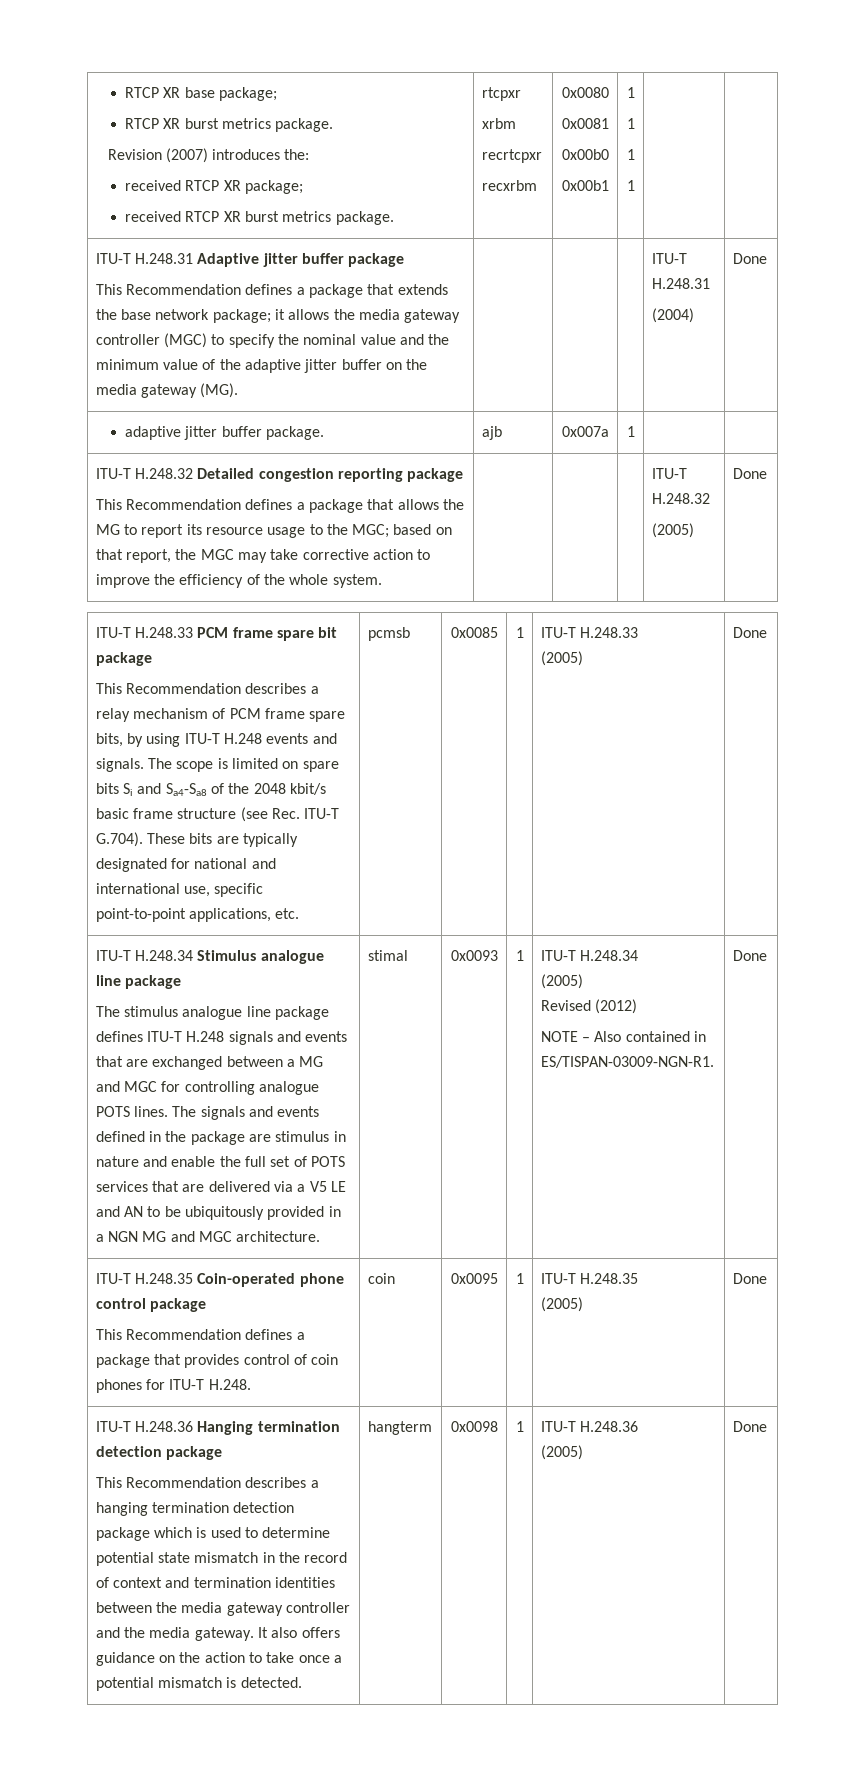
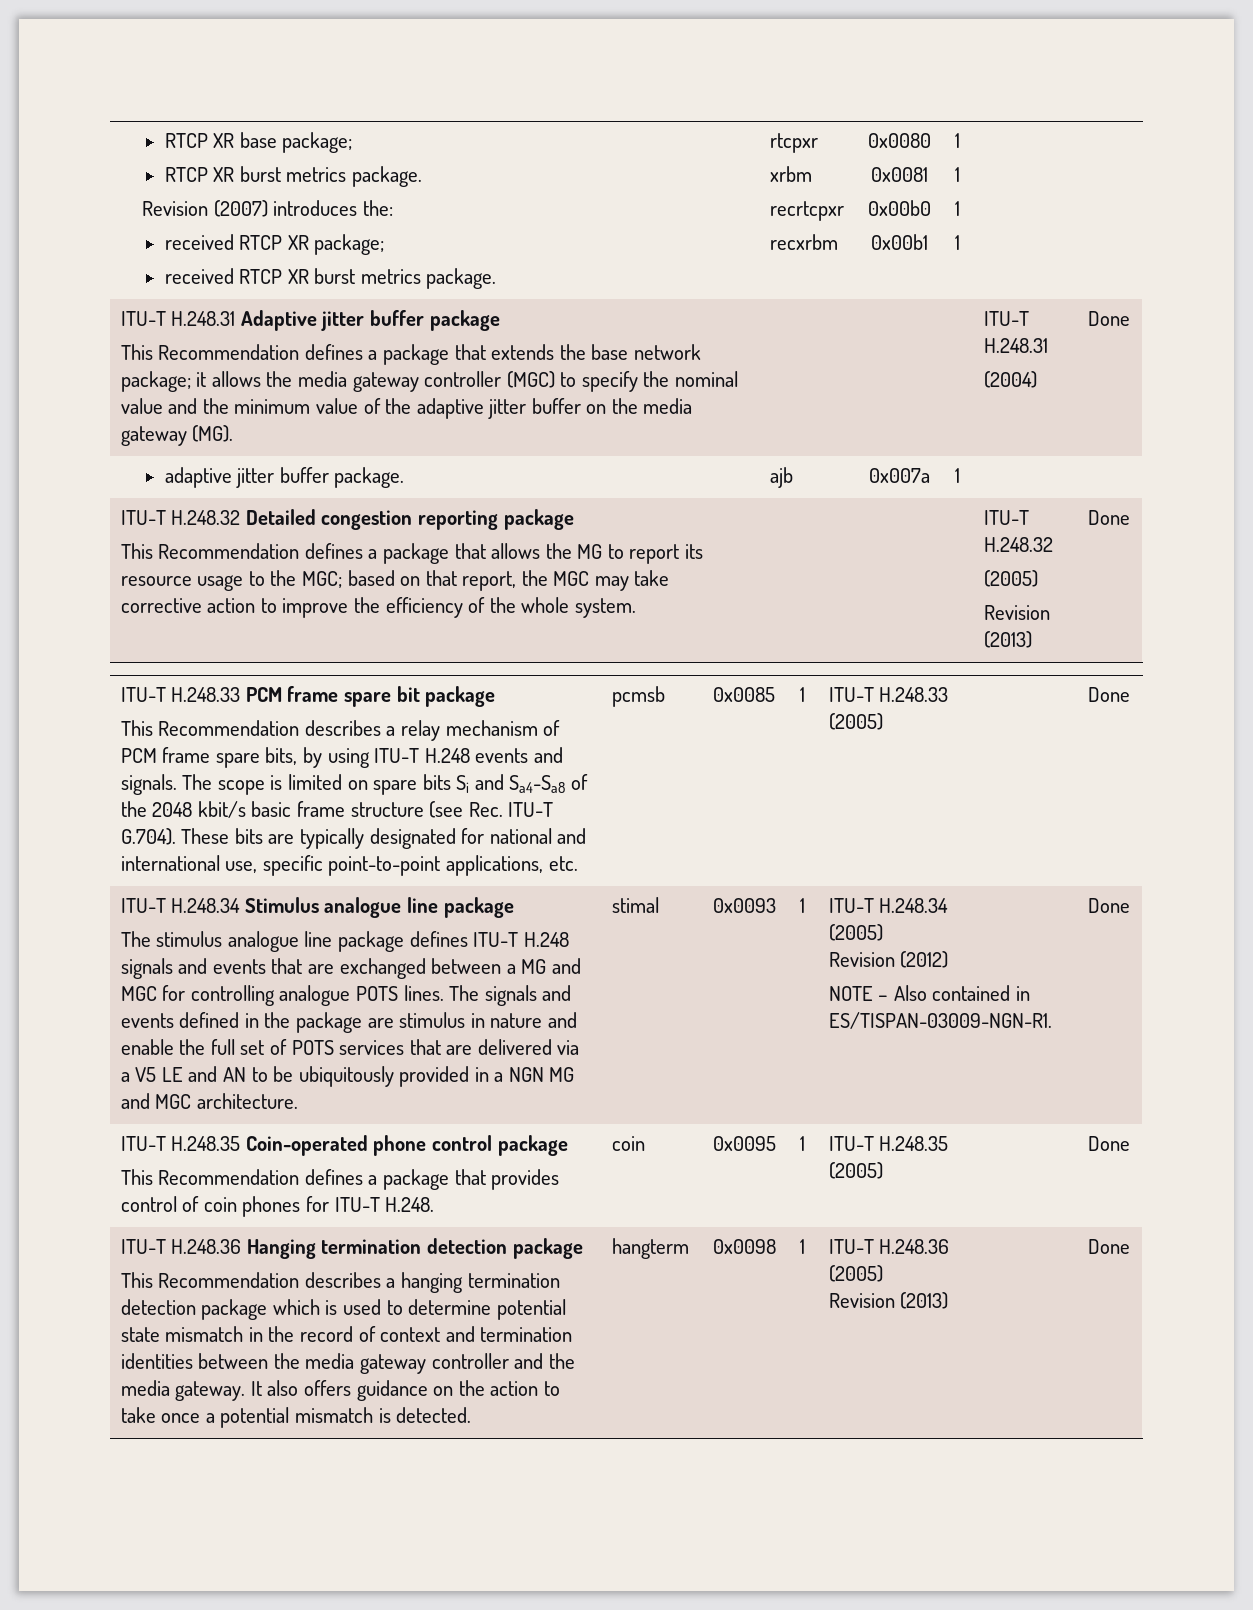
(694, 530) none -> [983,605,1050,620] [983,631,1032,648] // Revision (2013)
[540,1000,591,1011] Revised -> [828,952,895,967] Revision
(583, 1452) none -> [828,1292,949,1309] // Revision (2013)

